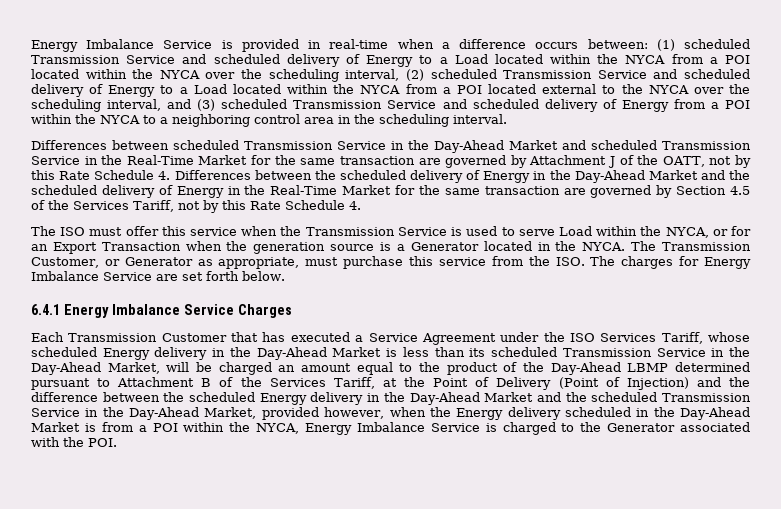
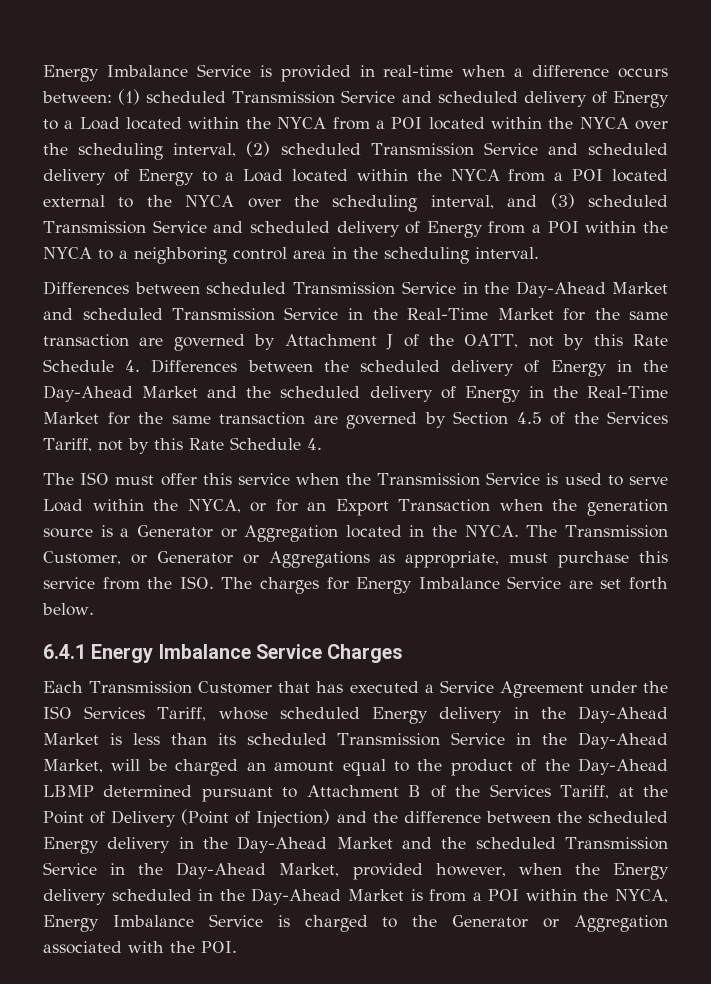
(479, 246) none -> [220,525,339,542] or Aggregation
(193, 261) none -> [242,551,370,568] or Aggregations
(676, 427) none -> [543,915,669,932] or Aggregation

